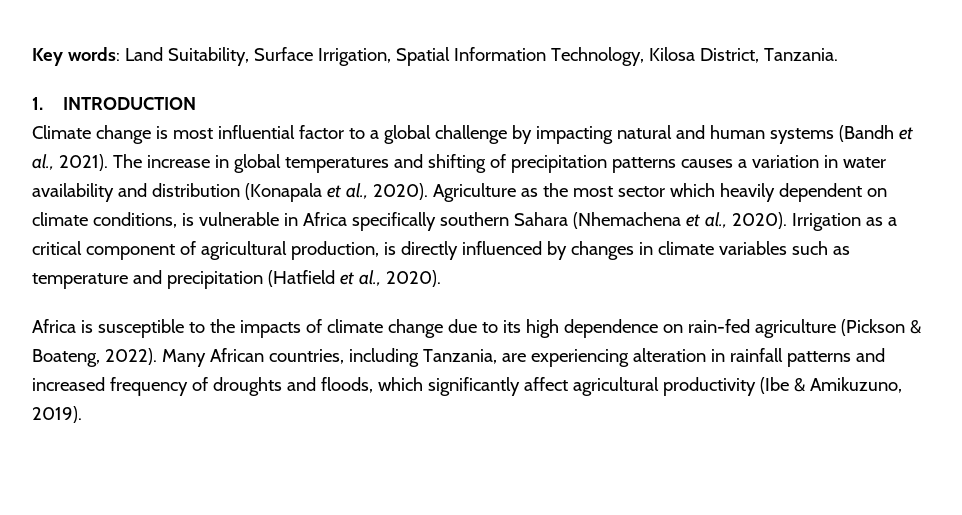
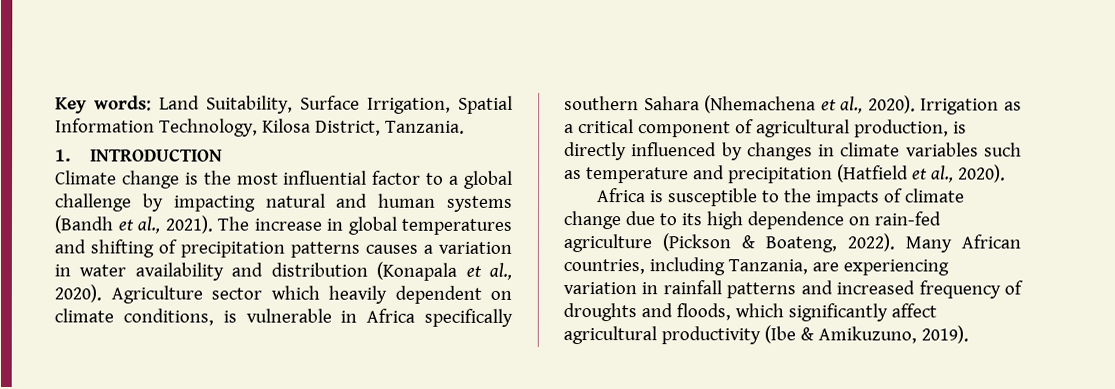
(168, 132) none -> [203,170,232,185] the
[520,183,613,197] as the most -> (203, 294) none
[632,348,706,362] alteration -> [563,282,637,295] variation

